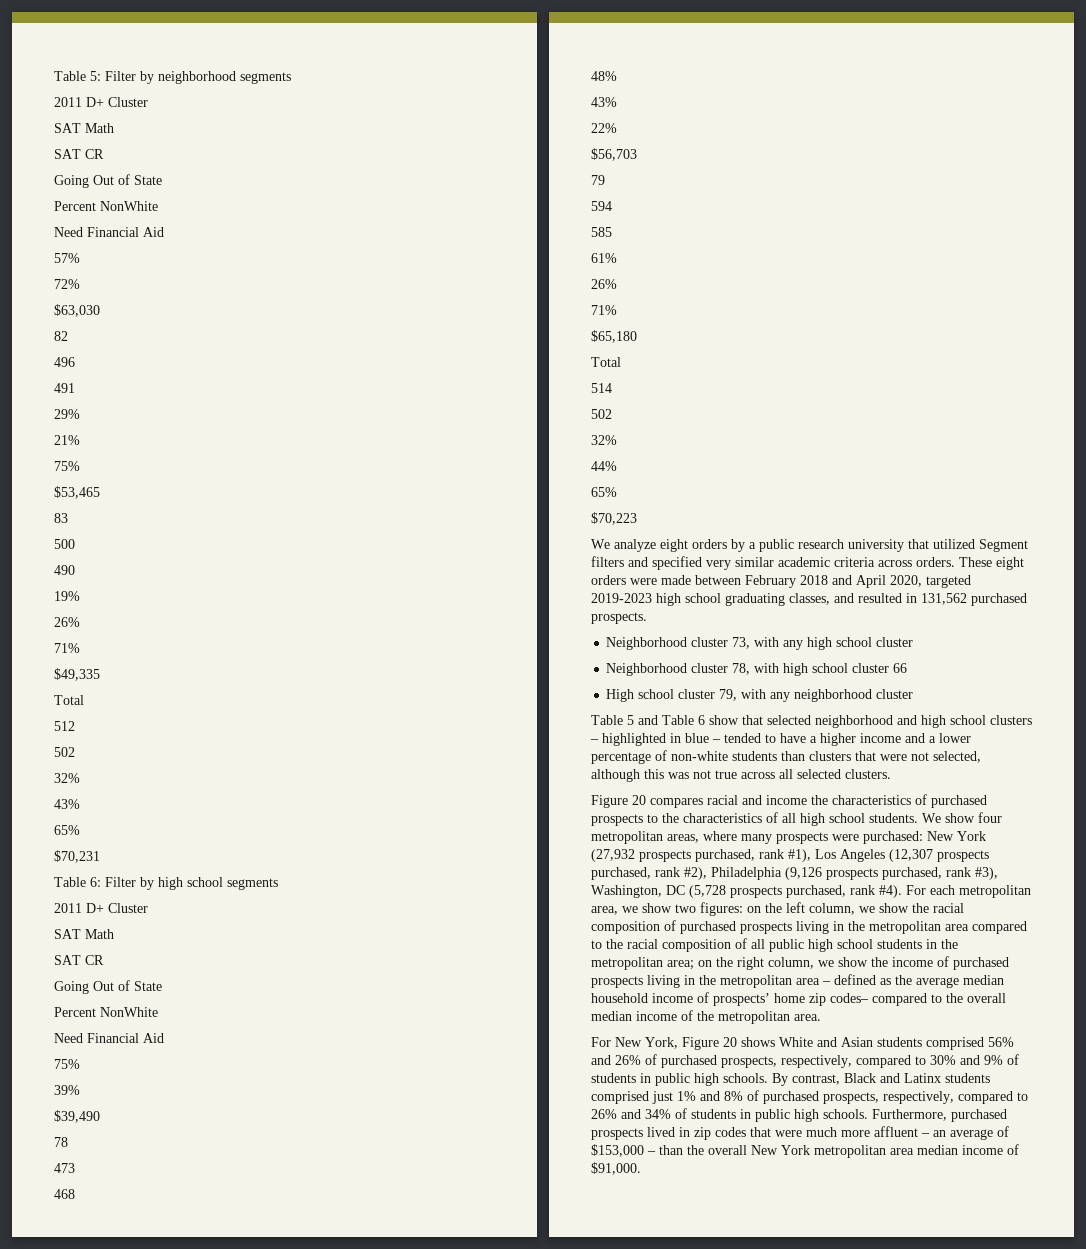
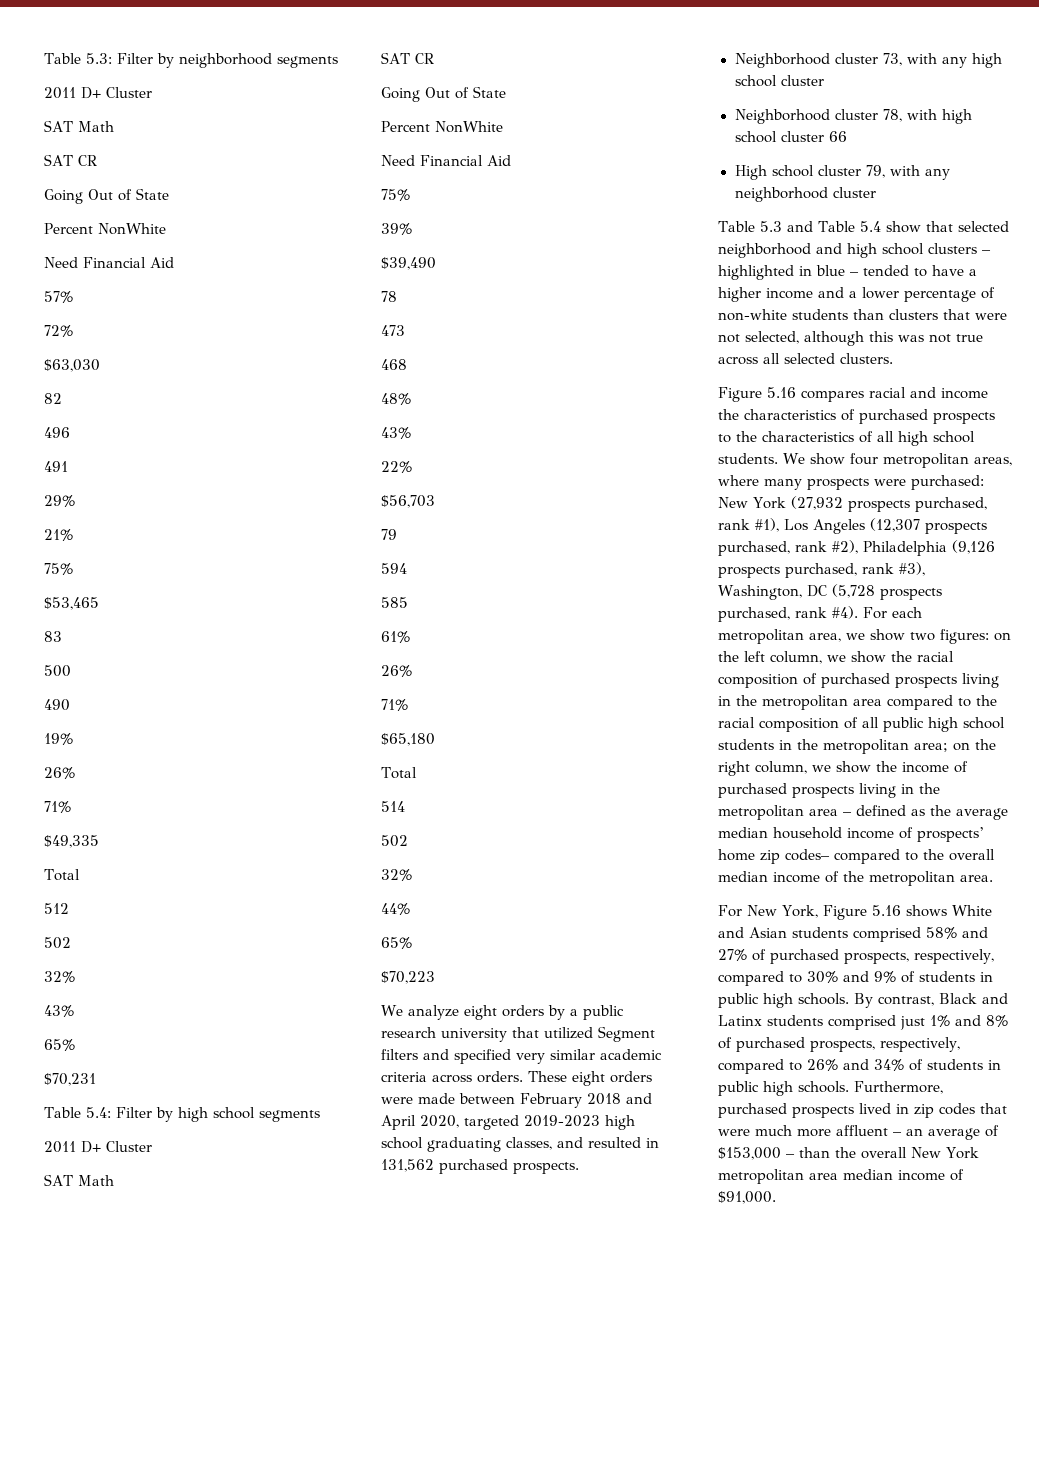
[54,71,101,81] Table 5: -> [44,53,112,64] Table 5.3:
[90,877,101,887] 6: -> [85,1107,111,1118] 5.4:
[627,715,634,725] 5 -> [759,221,782,232] 5.3
[698,715,705,725] 6 -> [859,221,881,232] 5.4
[632,795,646,805] 20 -> [767,387,796,398] 5.16
[723,1037,737,1047] 20 -> [871,905,901,916] 5.16
[988,1037,1014,1047] [591,1055,641,1065] 56% and 26% -> [926,927,988,939] [718,949,747,961] 58% and 27%

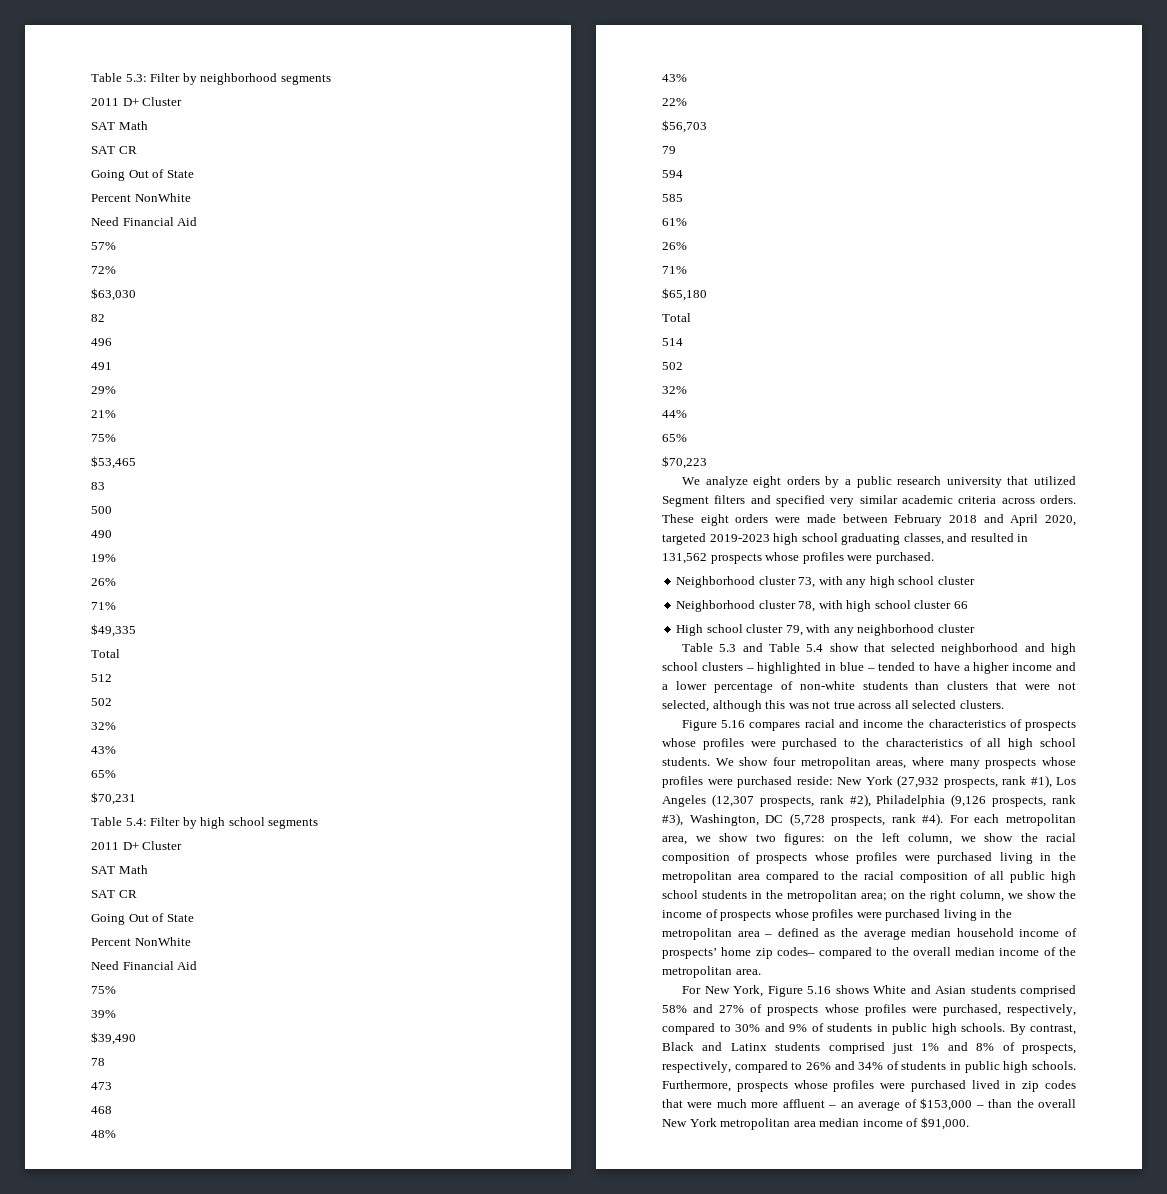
[439,1159,579,1174] purchased prospects. -> [710,552,934,564] prospects whose profiles were purchased.
[859,409,995,424] purchased prospects -> [1025,720,1076,731] [662,738,838,750] prospects whose profiles were purchased
[874,475,984,490] were purchased: -> [1042,757,1076,766] [662,776,833,788] whose profiles were purchased reside:
[847,497,987,512] prospects purchased, -> [943,777,998,788] prospects,
[925,522,987,534] [718,541,790,556] prospects purchased, -> [759,796,814,807] prospects,
[718,563,857,578] prospects purchased, -> [992,796,1047,807] prospects,
[879,588,942,600] [718,607,790,622] prospects purchased, -> [831,815,886,826] prospects,
[821,673,957,688] purchased prospects -> [756,852,993,864] prospects whose profiles were purchased
[718,783,854,798] purchased prospects -> [720,909,941,921] prospects whose profiles were purchased
[770,949,909,964] purchased prospects, -> [767,1004,1001,1016] prospects whose profiles were purchased,
[736,1037,805,1052] purchased -> (1015, 1046) none
[718,1103,854,1118] purchased prospects -> [736,1080,966,1092] prospects whose profiles were purchased

